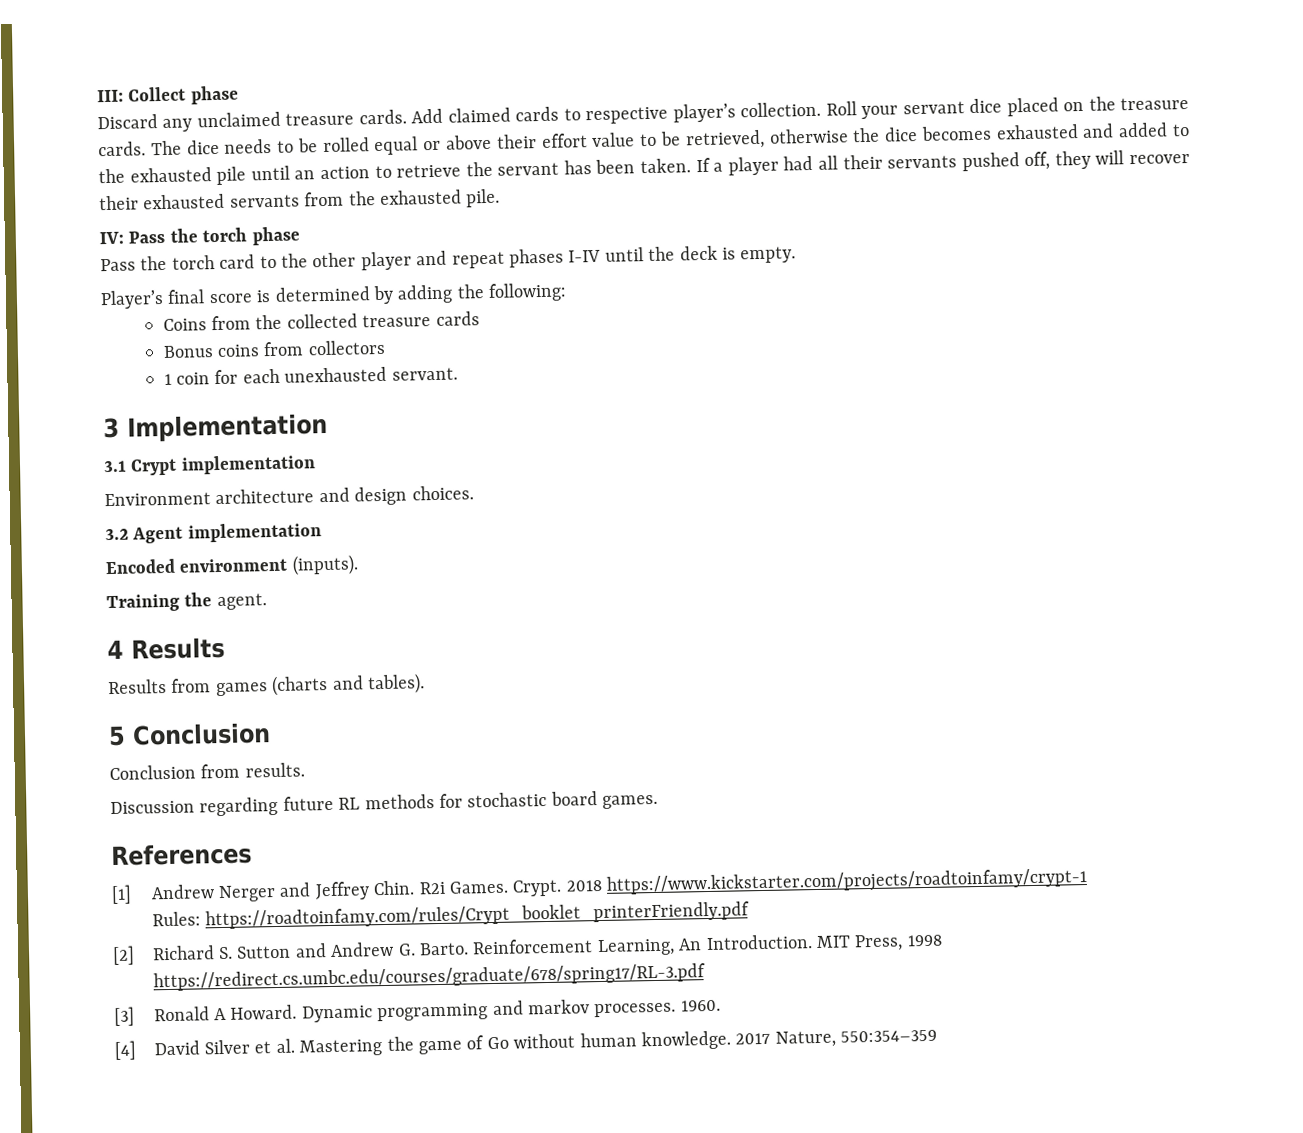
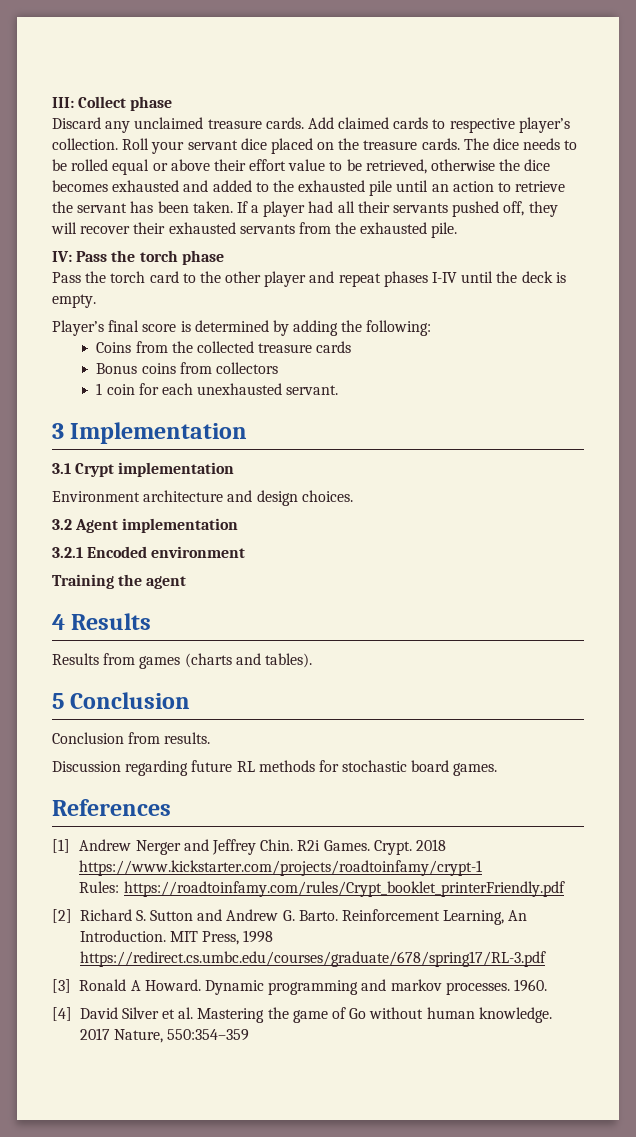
(322, 532) none -> [52,547,83,558] 3.2.1
[291,554,359,576] (inputs). -> (246, 552) none
[216,593,267,611] agent. -> [146,576,187,589] agent

